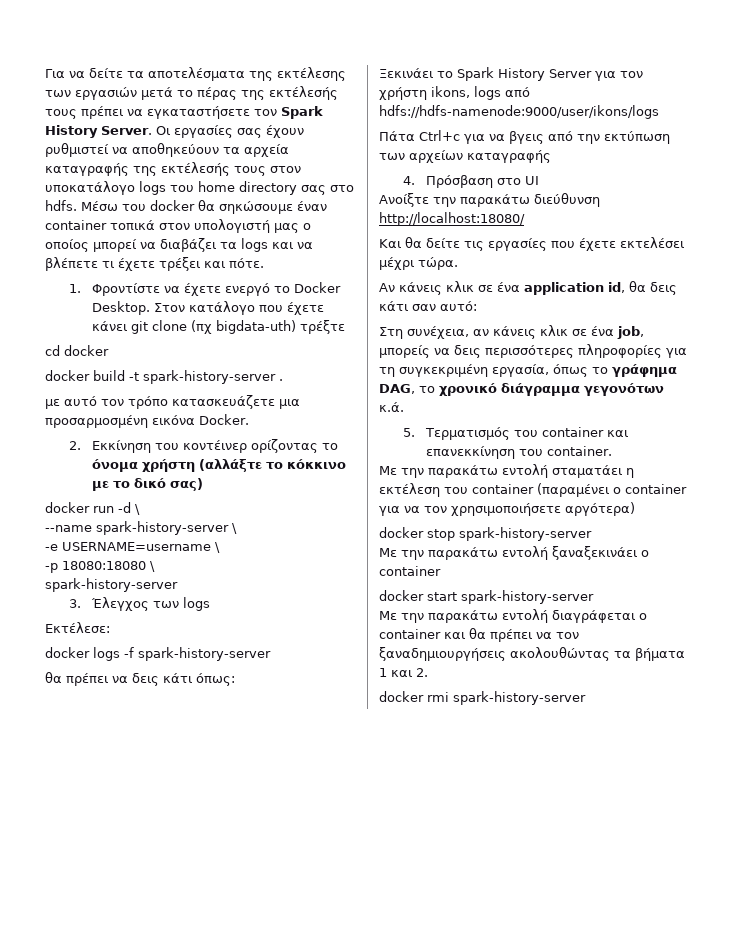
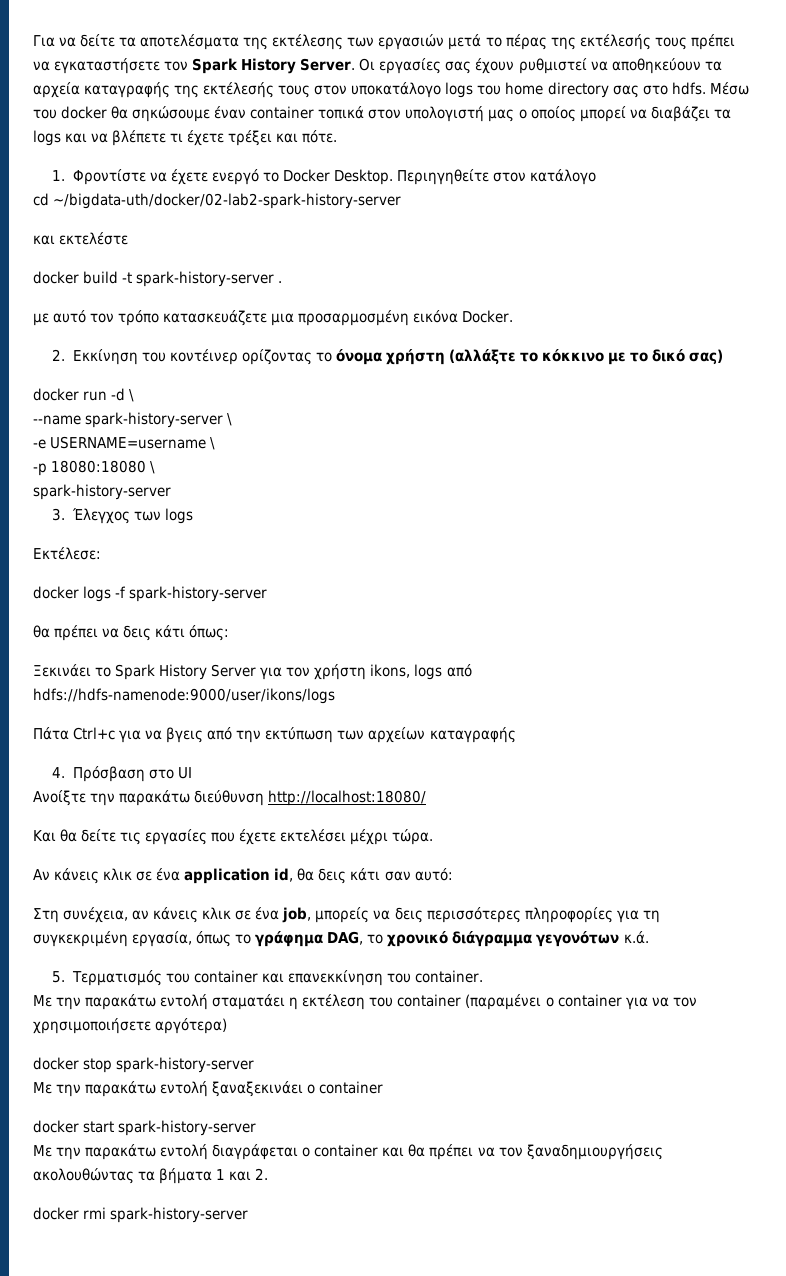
[154,303,186,312] Στον -> [397,169,527,185] Περιηγηθείτε στον
[259,302,325,315] [92,320,346,334] [45,345,109,356] που έχετε κάνει git clone (πχ bigdata-uth) τρέξτε // cd docker -> [33,193,402,209] [33,232,129,245] // cd ~/bigdata-uth/docker/02-lab2-spark-history-server // και εκτελέστε

